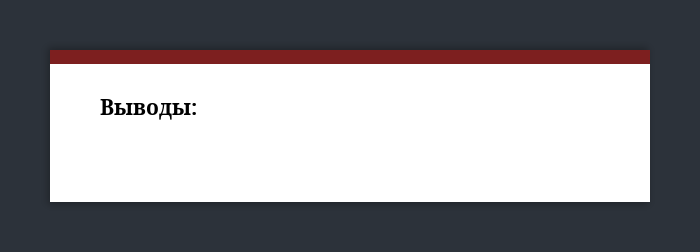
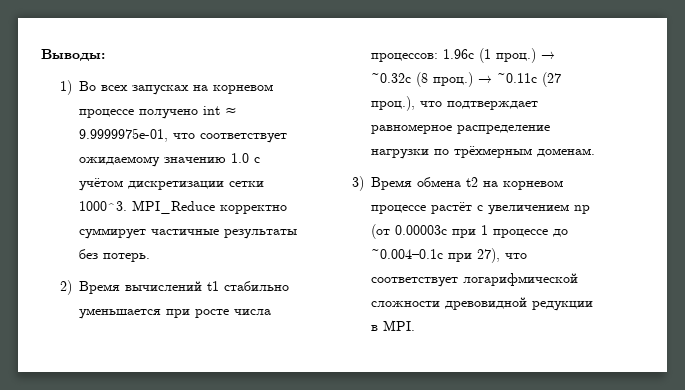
(197, 109) none -> [59,80,273,95] [78,106,237,119] [78,128,287,143] [78,153,260,167] [78,178,264,191] [78,200,287,214] [78,228,297,239] [78,249,150,262] [59,280,289,295] [78,308,271,319] [370,48,555,63] [370,72,561,87] [370,96,538,111] [370,124,550,134] [370,146,595,159] [351,176,563,191] [370,202,590,215] [370,224,568,239] [370,248,527,263] [370,273,578,287] [370,297,593,311] [370,320,415,331] // 1) Во всех запусках на корневом процессе получено int ≈ 9.9999975e-01, что соответствует ожидаемому значению 1.0 с учётом дискретизации сетки 1000^3. MPI_Reduce корректно суммирует частичные результаты без потерь. // 2) Время вычислений t1 стабильно уменьшается при росте числа процессов: 1.96с (1 проц.) → ~0.32с (8 проц.) → ~0.11с (27 проц.), что подтверждает равномерное распределение нагрузки по трёхмерным доменам. // 3) Время обмена t2 на корневом процессе растёт с увеличением np (от 0.00003с при 1 процессе до ~0.004–0.1с при 27), что соответствует логарифмической сложности древовидной редукции в MPI.

